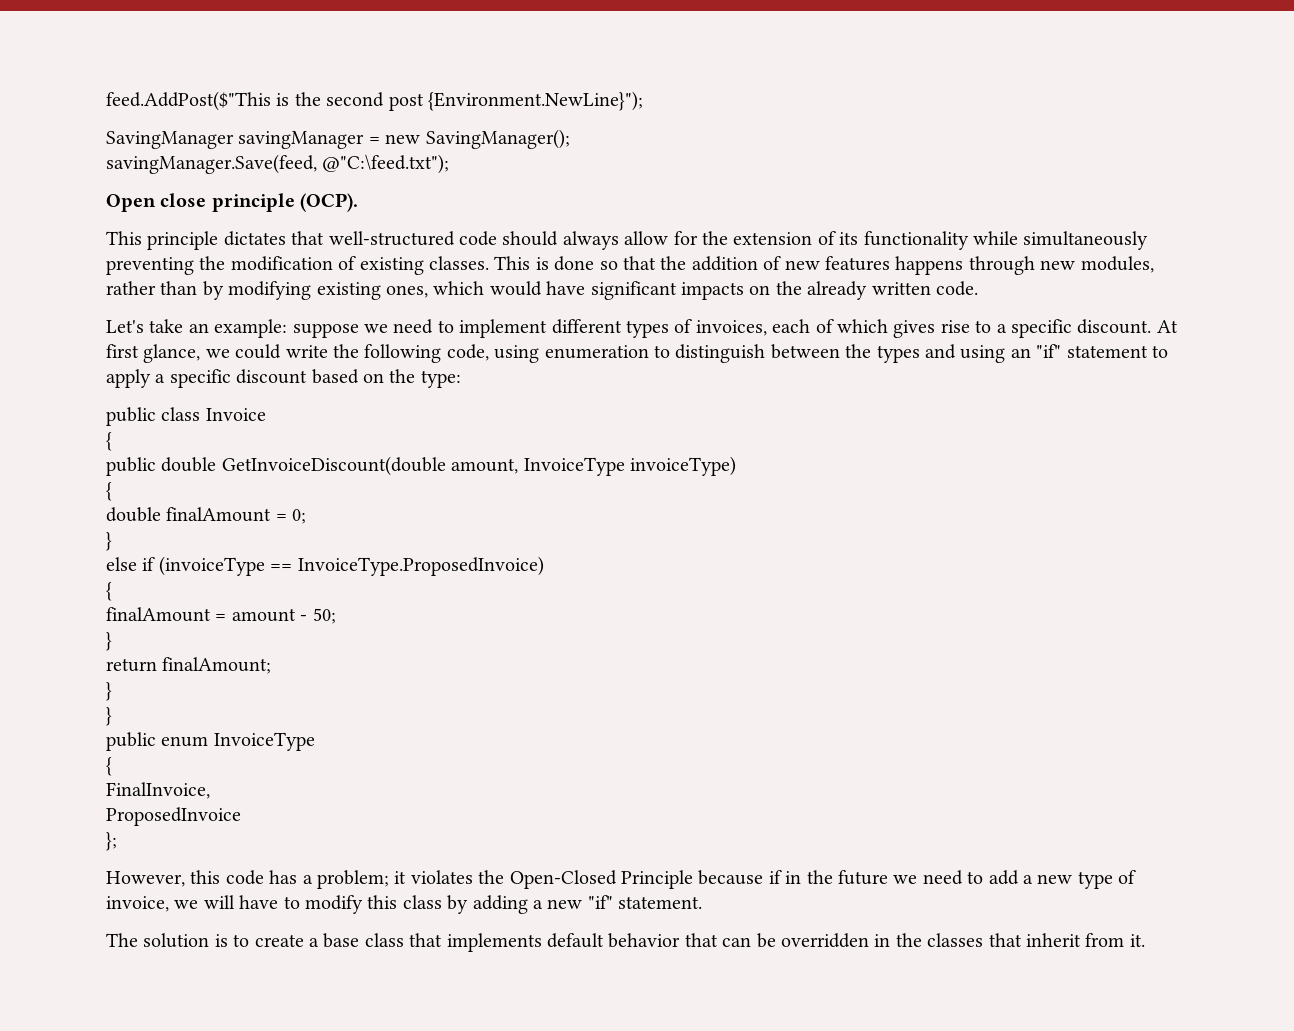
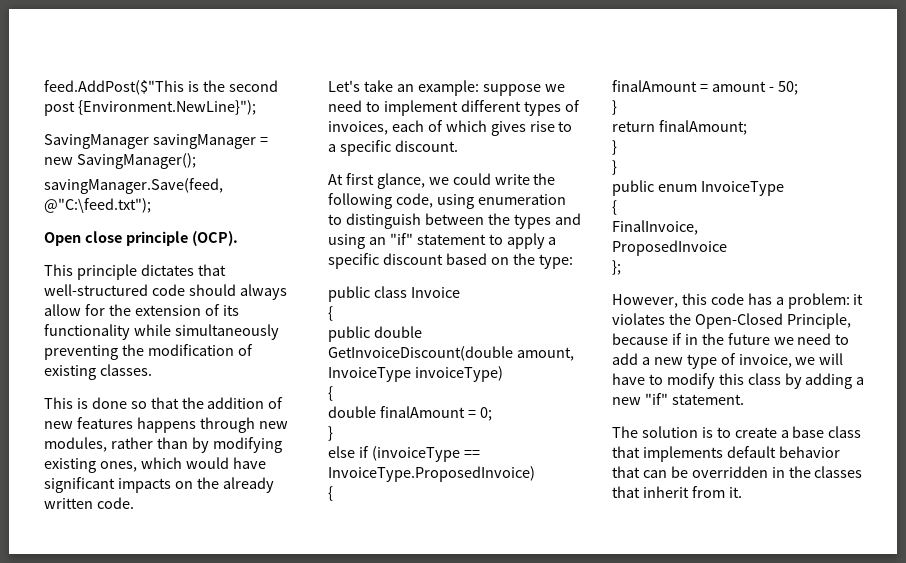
(489, 263) none -> (152, 370) //
(1152, 326) none -> (458, 146) //
[317,870,389,889] problem; -> [787,293,850,309] problem:
[620,870,693,889] Principle -> [786,313,851,329] Principle,

